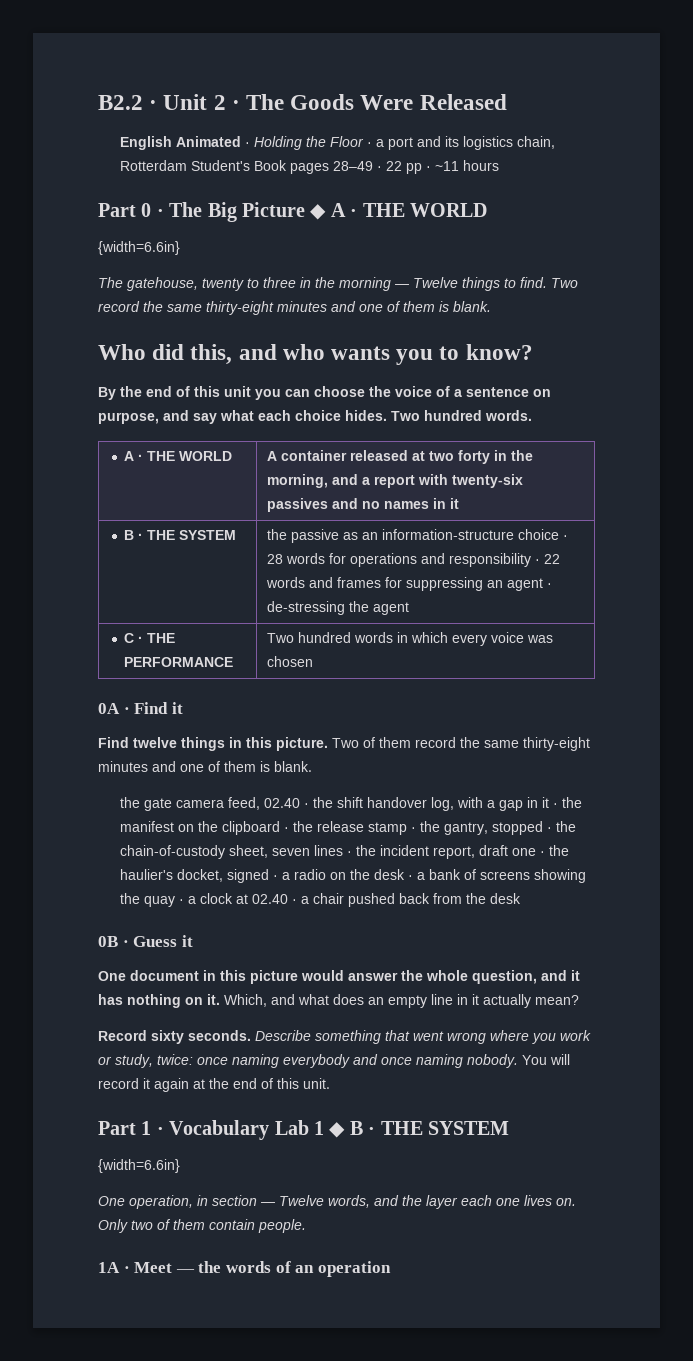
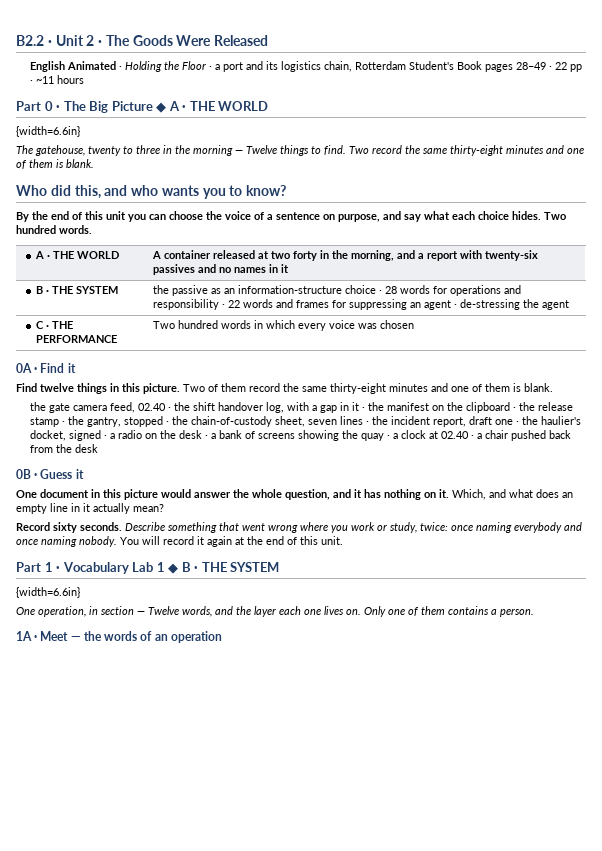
[131,1219,306,1233] two of them contain people. -> [388,606,534,617] one of them contains a person.

